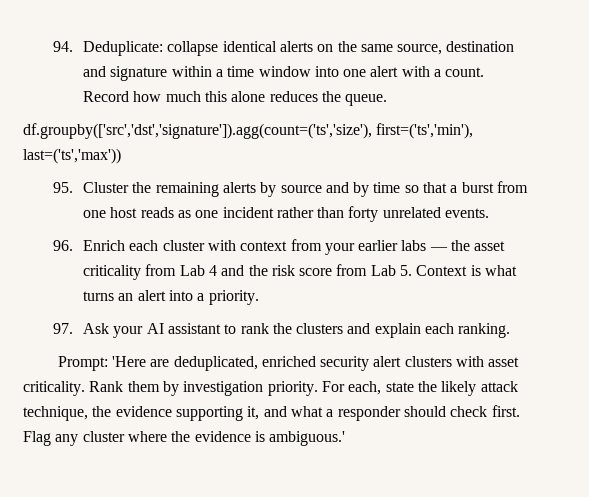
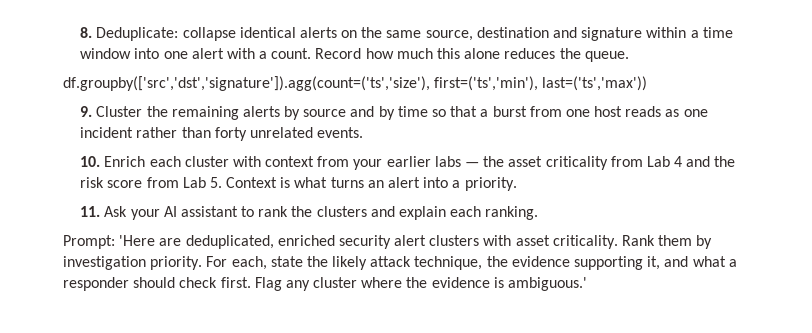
[52,41,73,52] 94. -> [80,27,93,38] 8.
[52,182,73,193] 95. -> [80,106,93,117] 9.
[52,240,73,251] 96. -> [80,156,101,167] 10.
[52,323,73,334] 97. -> [80,206,101,217] 11.

